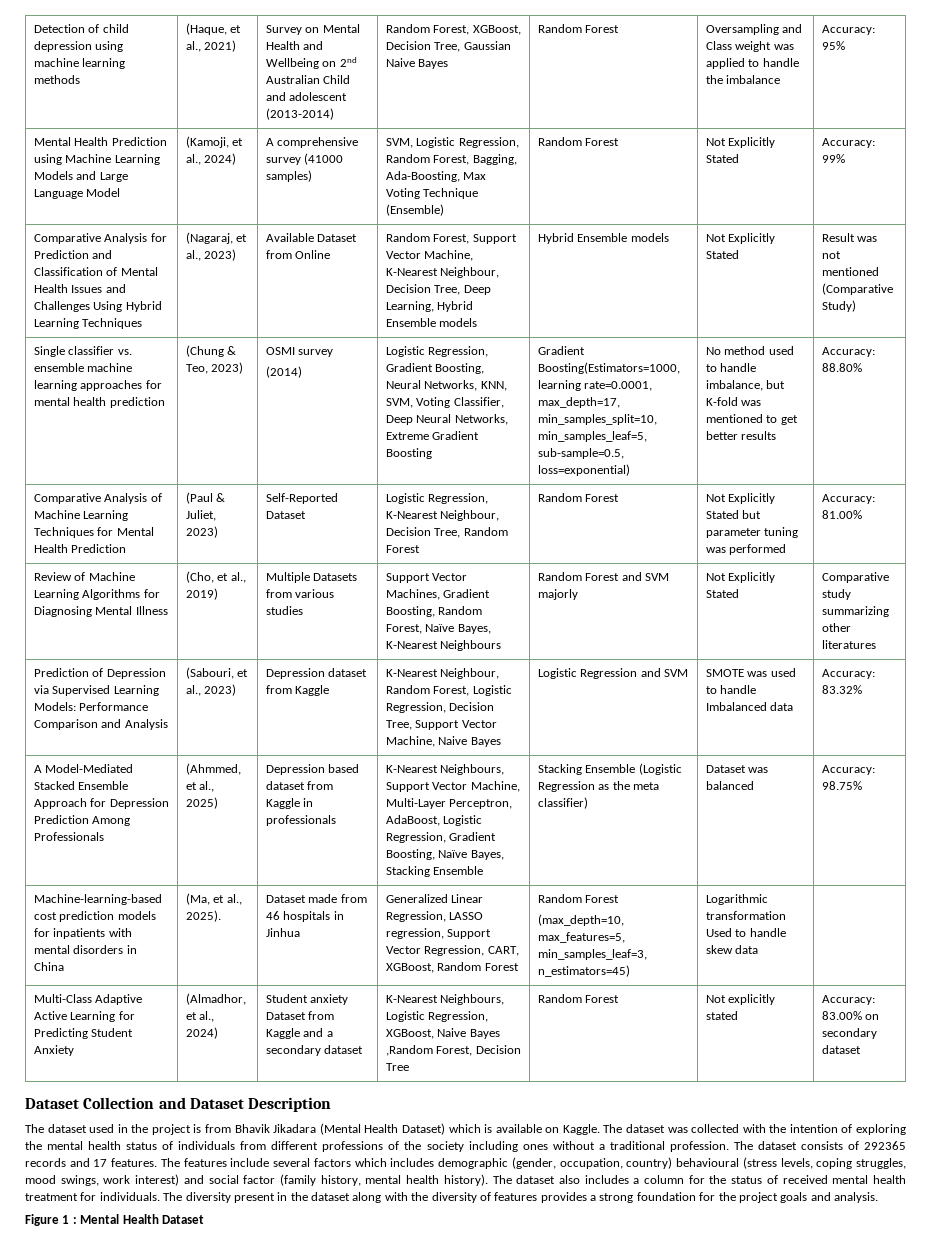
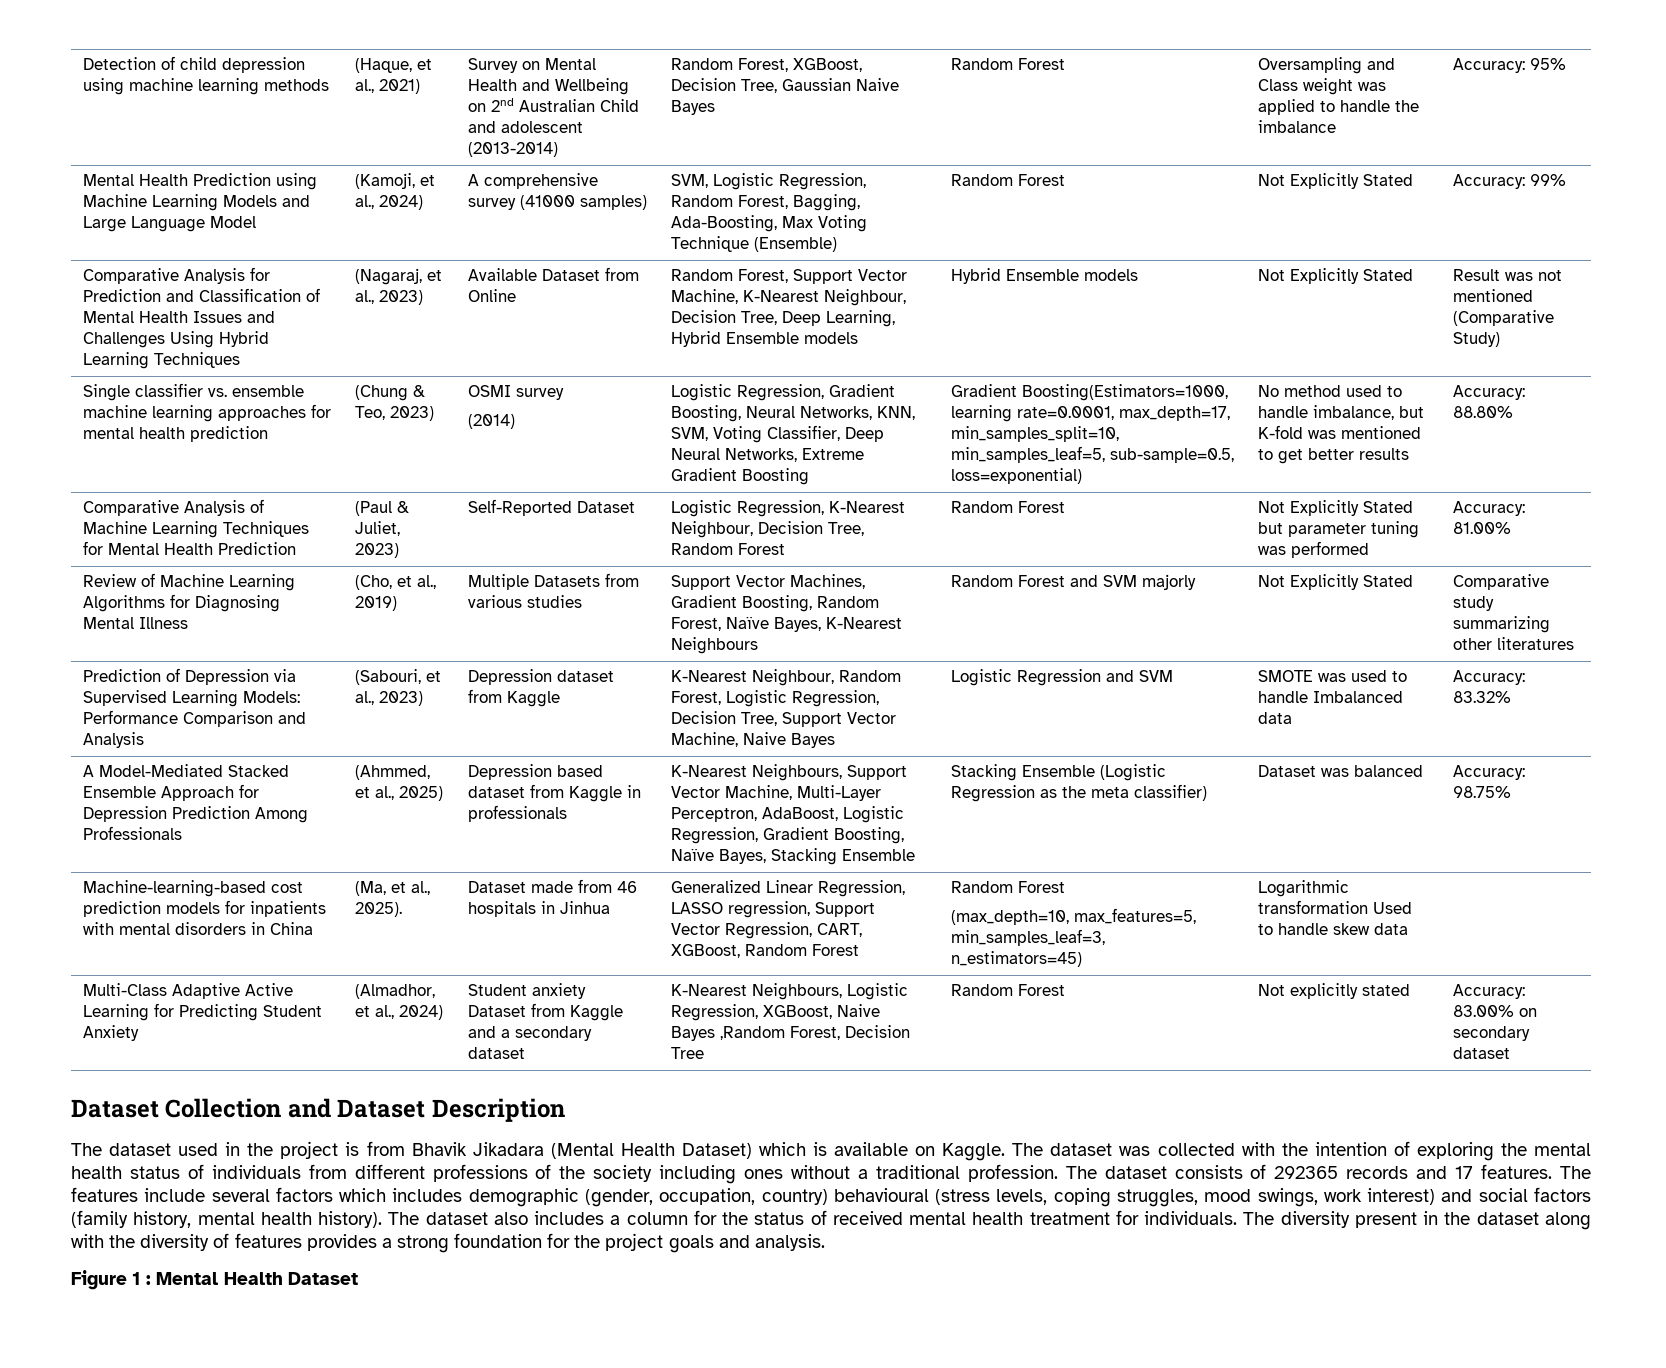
[243,1175,276,1184] factor -> [1533,1187,1591,1202] factors

